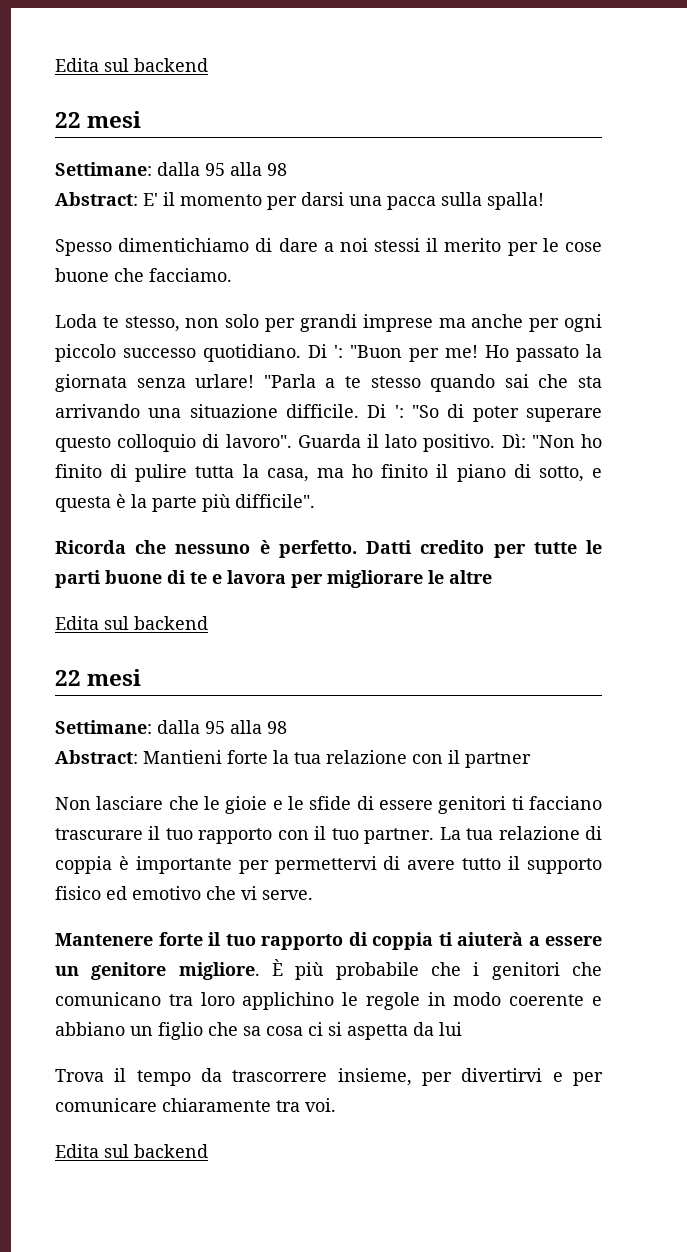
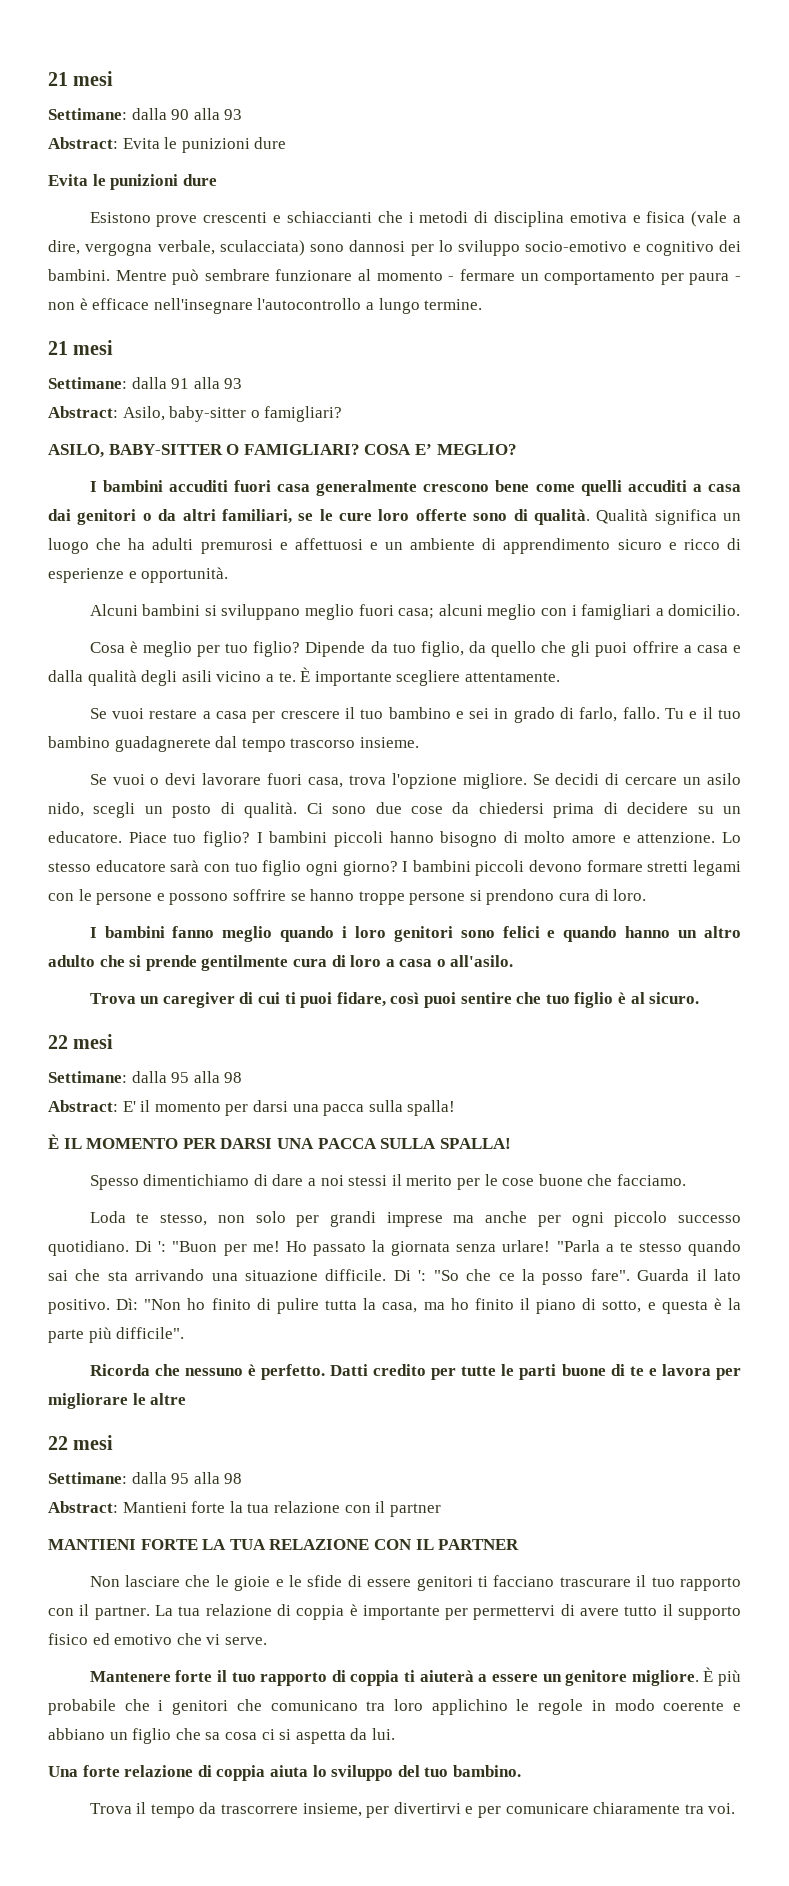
[55,58,208,72] Edita sul backend -> [48,71,114,86] [48,108,243,120] [48,137,287,153] [48,174,217,190] [89,211,741,227] [48,240,741,256] [48,269,741,285] [48,298,483,314] [48,340,114,355] [48,377,243,389] [48,406,343,422] [48,444,517,458] [89,480,741,496] [48,509,741,525] [48,538,741,554] [48,567,229,583] [89,604,741,620] [89,641,741,657] [48,667,560,686] [89,707,741,723] [48,736,419,752] [89,773,741,789] [48,802,741,818] [48,831,741,847] [48,860,741,876] [48,889,647,905] [89,926,741,942] [48,955,514,971] [89,992,700,1008] 21 mesi // Settimane: dalla 90 alla 93 // Abstract: Evita le punizioni dure // Evita le punizioni dure // Esistono prove crescenti e schiaccianti che i metodi di disciplina emotiva e fisica (vale a dire, vergogna verbale, sculacciata) sono dannosi per lo sviluppo socio-emotivo e cognitivo dei bambini. Mentre può sembrare funzionare al momento - fermare un comportamento per paura - non è efficace nell'insegnare l'autocontrollo a lungo termine. // 21 mesi // Settimane: dalla 91 alla 93 // Abstract: Asilo, baby-sitter o famigliari? // ASILO, BABY-SITTER O FAMIGLIARI? COSA E’ MEGLIO? // I bambini accuditi fuori casa generalmente crescono bene come quelli accuditi a casa dai genitori o da altri familiari, se le cure loro offerte sono di qualità. Qualità significa un luogo che ha adulti premurosi e affettuosi e un ambiente di apprendimento sicuro e ricco di esperienze e opportunità. // Alcuni bambini si sviluppano meglio fuori casa; alcuni meglio con i famigliari a domicilio. // Cosa è meglio per tuo figlio? Dipende da tuo figlio, da quello che gli puoi offrire a casa e dalla qualità degli asili vicino a te. È importante scegliere attentamente. // Se vuoi restare a casa per crescere il tuo bambino e sei in grado di farlo, fallo. Tu e il tuo bambino guadagnerete dal tempo trascorso insieme. // Se vuoi o devi lavorare fuori casa, trova l'opzione migliore. Se decidi di cercare un asilo nido, scegli un posto di qualità. Ci sono due cose da chiedersi prima di decidere su un educatore. Piace tuo figlio? I bambini piccoli hanno bisogno di molto amore e attenzione. Lo stesso educatore sarà con tuo figlio ogni giorno? I bambini piccoli devono formare stretti legami con le persone e possono soffrire se hanno troppe persone si prendono cura di loro. // I bambini fanno meglio quando i loro genitori sono felici e quando hanno un altro adulto che si prende gentilmente cura di loro a casa o all'asilo. // Trova un caregiver di cui ti puoi fidare, così puoi sentire che tuo figlio è al sicuro.
(544, 201) none -> [48,1134,511,1149] // È IL MOMENTO PER DARSI UNA PACCA SULLA SPALLA!
[447,404,602,422] [55,434,292,452] di poter superare questo colloquio di lavoro". -> [466,1269,630,1285] che ce la posso fare".
[55,616,208,630] // Edita sul backend -> (187, 1399) none
(531, 760) none -> [48,1539,520,1550] // MANTIENI FORTE LA TUA RELAZIONE CON IL PARTNER
[331,828,359,840] tuo -> (90, 1610) none
[439,1022,462,1036] lui -> [371,1728,395,1740] [48,1765,521,1781] lui. // Una forte relazione di coppia aiuta lo sviluppo del tuo bambino.
[55,1144,208,1158] // Edita sul backend -> (736, 1808) none

